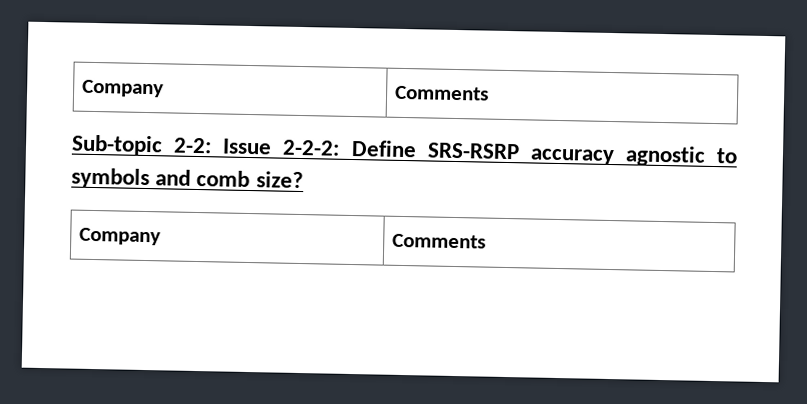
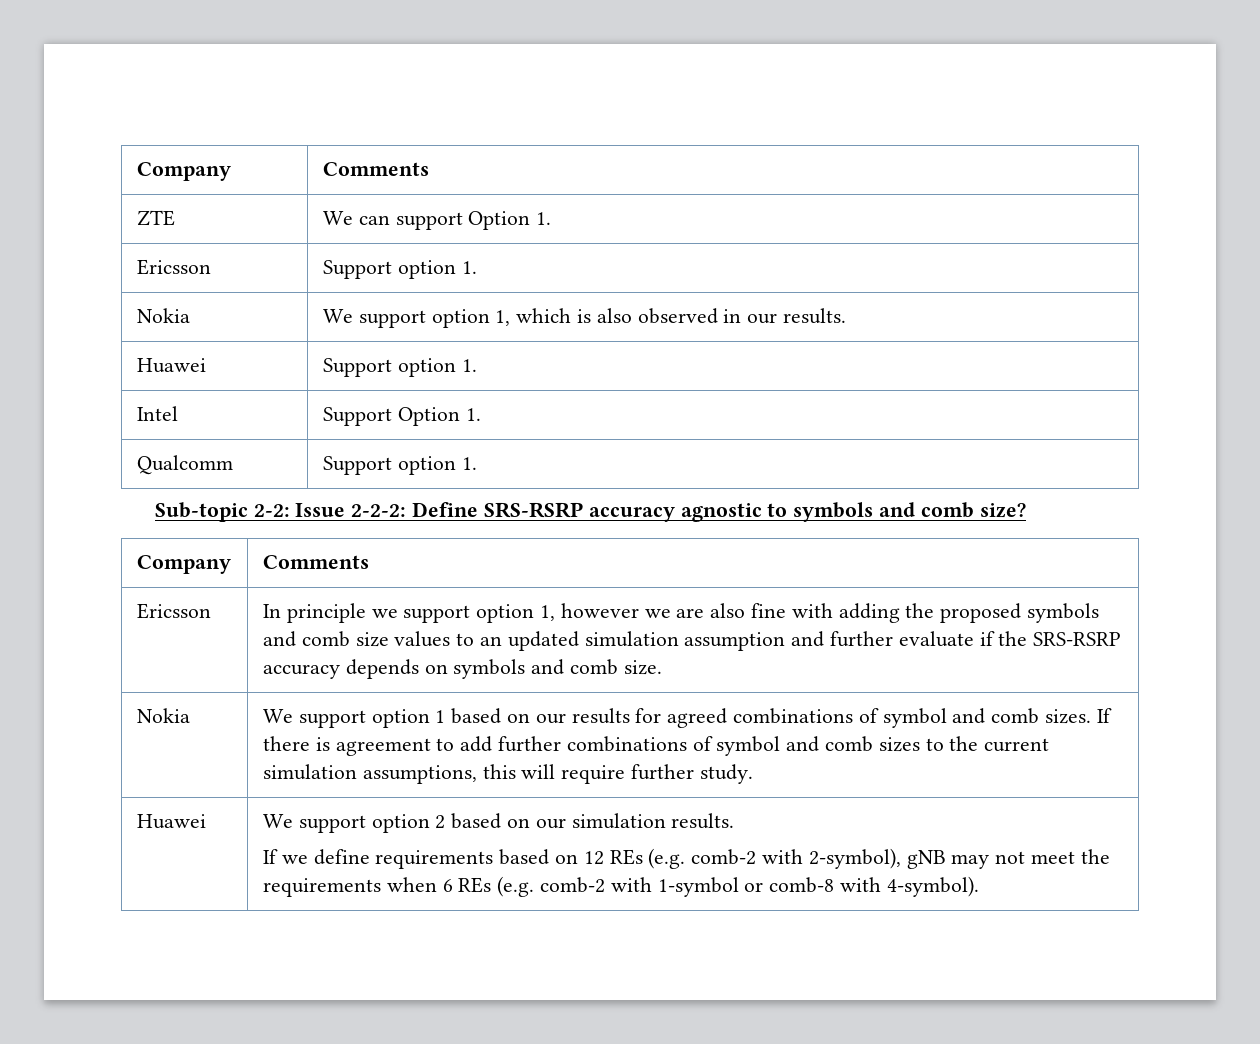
[81,79,165,98] [394,85,490,101] Company | Comments -> [136,162,231,181] [322,162,429,176] [136,210,175,226] [322,211,552,230] [136,259,211,275] [322,260,477,279] [136,308,190,323] [322,308,846,328] [136,358,206,373] [322,358,477,377] [136,406,178,421] [322,407,481,426] [136,455,233,475] [322,456,477,475] Company | Comments // ZTE | We can support Option 1. // Ericsson | Support option 1. // Nokia | We support option 1, which is also observed in our results. // Huawei | Support option 1. // Intel | Support Option 1. // Qualcomm | Support option 1.
(487, 241) none -> [136,603,211,619] [262,603,1099,623] [262,631,1122,651] [262,659,662,679] [136,708,190,723] [262,708,1112,728] [262,736,1050,756] [262,764,753,784] [136,814,206,829] [262,813,735,833] [262,848,1110,869] [262,876,979,897] // Ericsson | In principle we support option 1, however we are also fine with adding the proposed symbols and comb size values to an updated simulation assumption and further evaluate if the SRS-RSRP accuracy depends on symbols and comb size. // Nokia | We support option 1 based on our results for agreed combinations of symbol and comb sizes. If there is agreement to add further combinations of symbol and comb sizes to the current simulation assumptions, this will require further study. // Huawei | We support option 2 based on our simulation results. // If we define requirements based on 12 REs (e.g. comb-2 with 2-symbol), gNB may not meet the requirements when 6 REs (e.g. comb-2 with 1-symbol or comb-8 with 4-symbol).

